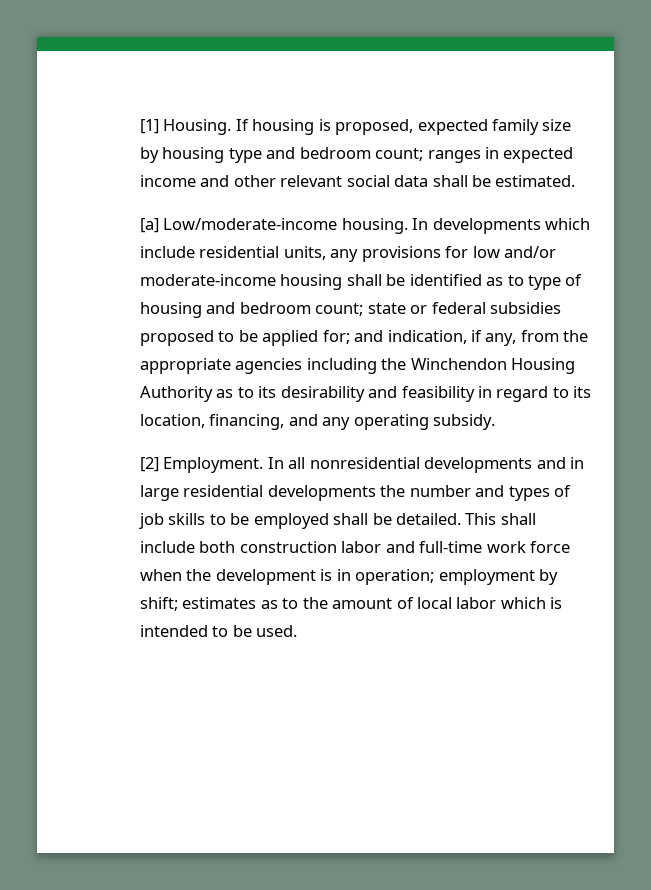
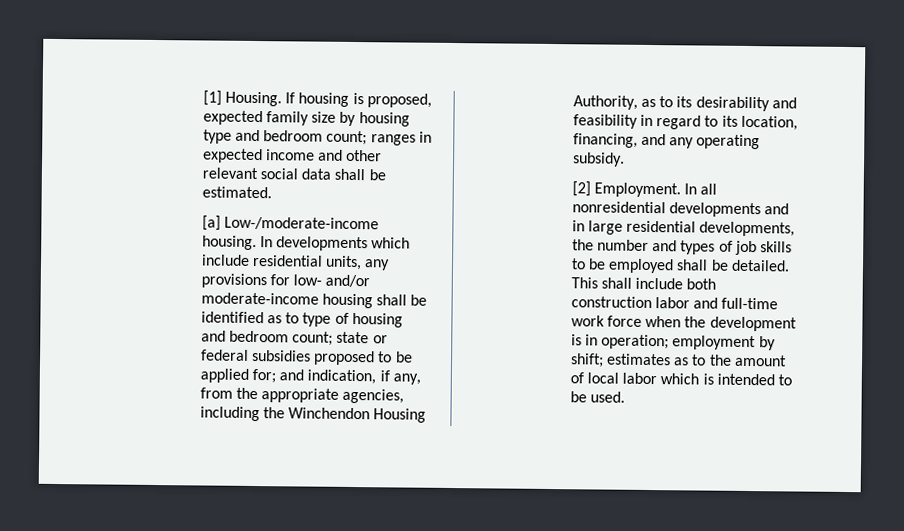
[163,218,338,230] Low/moderate-income -> [223,216,379,231] Low-/moderate-income
[472,246,500,258] low -> [293,274,323,286] low-
[235,358,303,374] agencies -> [342,388,405,404] agencies,
[139,386,213,402] Authority -> [572,95,638,110] Authority,
[267,485,376,501] developments -> [699,221,796,237] developments,

